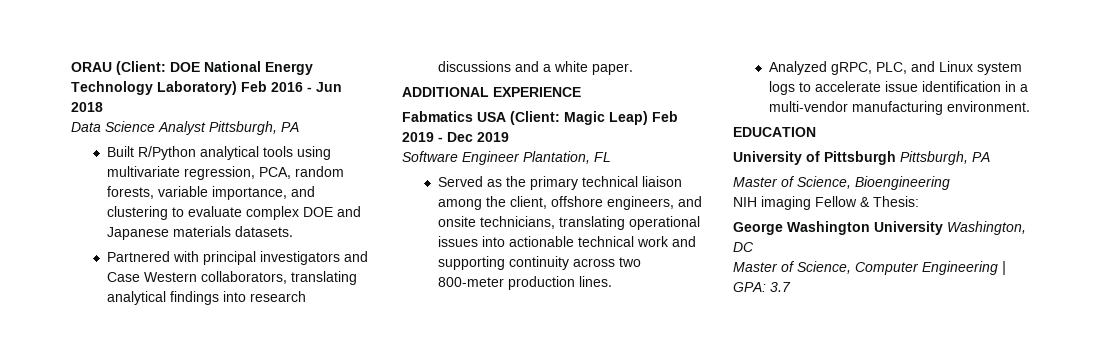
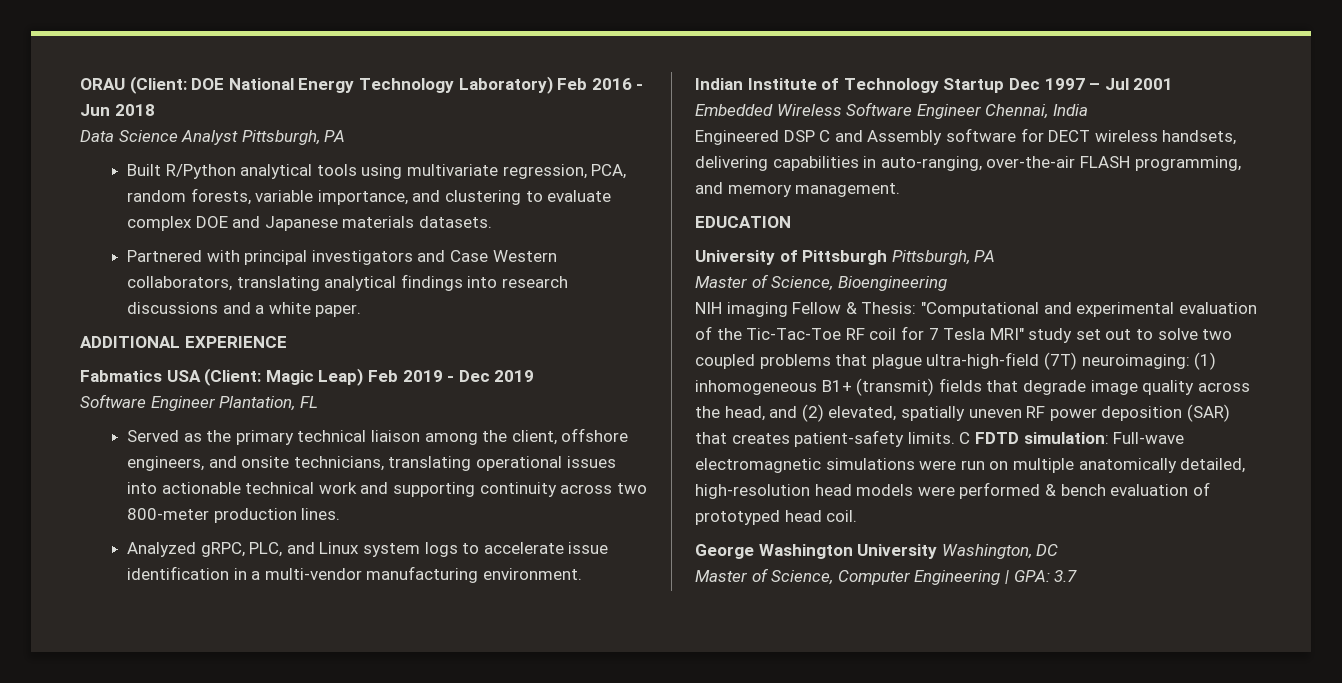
(1030, 106) none -> [695,78,1174,93] [695,102,1088,119] [695,128,1237,145] [695,156,1241,171] [695,182,901,197] // Indian Institute of Technology Startup Dec 1997 – Jul 2001 // Embedded Wireless Software Engineer Chennai, India // Engineered DSP C and Assembly software for DECT wireless handsets, delivering capabilities in auto-ranging, over-the-air FLASH programming, and memory management.
(919, 201) none -> [920,302,1257,317] [695,326,1233,343] [695,352,1217,370] [695,378,1250,396] [695,404,1230,422] [695,430,1185,447] [695,458,1246,473] [695,482,1210,499] [695,510,858,525] "Computational and experimental evaluation of the Tic-Tac-Toe RF coil for 7 Tesla MRI" study set out to solve two coupled problems that plague ultra-high-field (7T) neuroimaging: (1) inhomogeneous B1+ (transmit) fields that degrade image quality across the head, and (2) elevated, spatially uneven RF power deposition (SAR) that creates patient-safety limits. C FDTD simulation: Full-wave electromagnetic simulations were run on multiple anatomically detailed, high-resolution head models were performed & bench evaluation of prototyped head coil.

